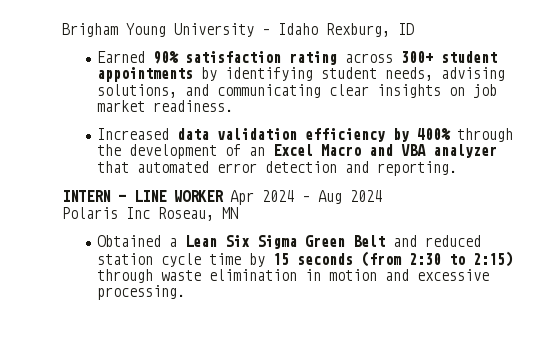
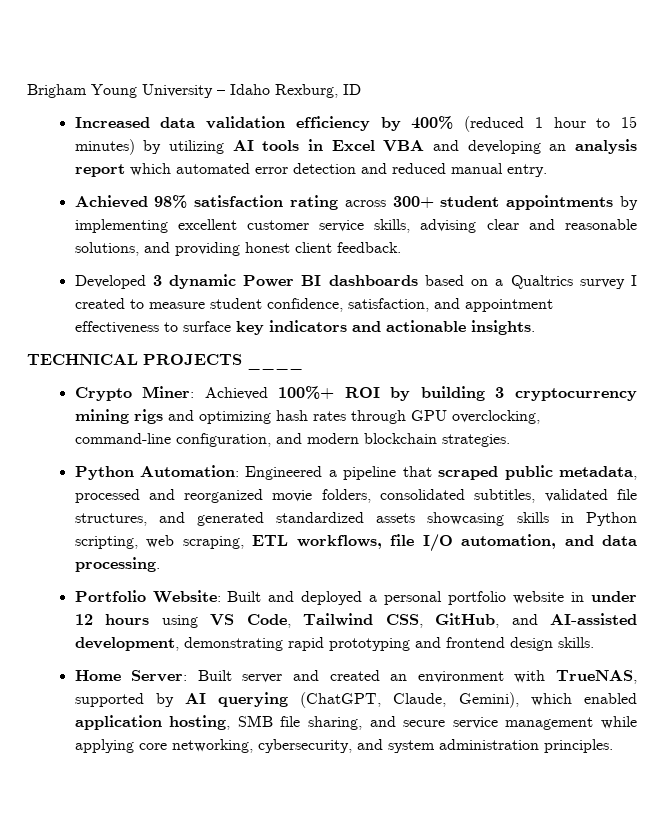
[96,51,179,64] Earned 90% -> [74,116,637,132] [74,139,637,155] [74,163,547,177] [74,195,188,208] Increased data validation efficiency by 400% (reduced 1 hour to 15 minutes) by utilizing AI tools in Excel VBA and developing an analysis report which automated error detection and reduced manual entry. // Achieved 98%
[224,67,505,81] [96,84,497,98] [96,100,233,112] [96,128,513,142] [96,144,497,159] [96,161,457,176] [62,190,382,205] [62,207,238,221] [96,235,481,249] [96,251,513,267] [96,269,489,283] [96,285,185,300] identifying student needs, advising solutions, and communicating clear insights on job market readiness. // Increased data validation efficiency by 400% through the development of an Excel Macro and VBA analyzer that automated error detection and reporting. // INTERN - LINE WORKER Apr 2024 – Aug 2024 // Polaris Inc Roseau, MN // Obtained a Lean Six Sigma Green Belt and reduced station cycle time by 15 seconds (from 2:30 to 2:15) through waste elimination in motion and excessive processing. -> [74,219,638,233] [74,242,401,256] [74,274,637,289] [74,298,553,312] [74,320,535,335] [27,354,242,365] [247,365,303,370] [74,386,638,401] [74,409,540,424] [74,433,510,447] [74,465,638,480] [74,489,637,503] [74,512,637,526] [74,534,637,552] [74,557,160,572] [74,590,637,605] [74,613,637,628] [74,637,594,651] [74,670,638,684] [74,692,638,708] [74,715,638,730] [74,739,613,753] implementing excellent customer service skills, advising clear and reasonable solutions, and providing honest client feedback. // Developed 3 dynamic Power BI dashboards based on a Qualtrics survey I created to measure student confidence, satisfaction, and appointment effectiveness to surface key indicators and actionable insights. // TECHNICAL PROJECTS ____ // Crypto Miner: Achieved 100%+ ROI by building 3 cryptocurrency mining rigs and optimizing hash rates through GPU overclocking, command-line configuration, and modern blockchain strategies. // Python Automation: Engineered a pipeline that scraped public metadata, processed and reorganized movie folders, consolidated subtitles, validated file structures, and generated standardized assets showcasing skills in Python scripting, web scraping, ETL workflows, file I/O automation, and data processing. // Portfolio Website: Built and deployed a personal portfolio website in under 12 hours using VS Code, Tailwind CSS, GitHub, and AI-assisted development, demonstrating rapid prototyping and frontend design skills. // Home Server: Built server and created an environment with TrueNAS, supported by AI querying (ChatGPT, Claude, Gemini), which enabled application hosting, SMB file sharing, and secure service management while applying core networking, cybersecurity, and system administration principles.

